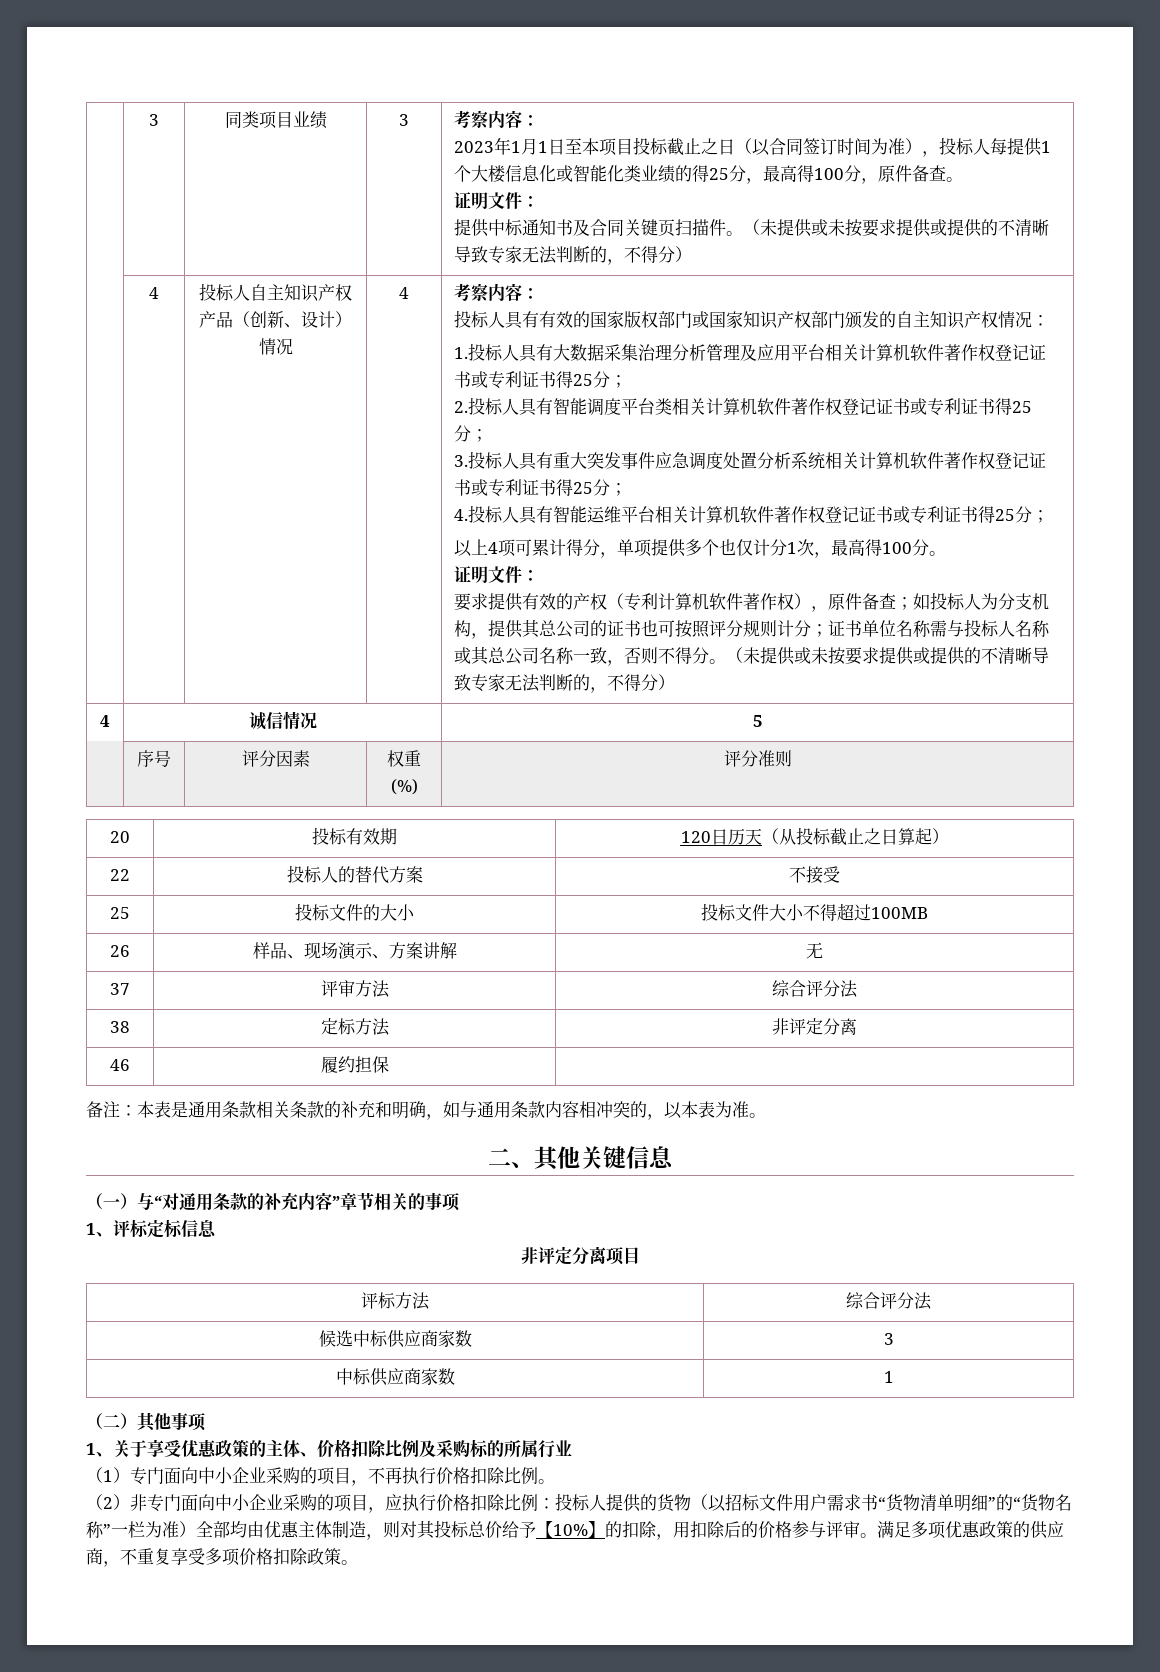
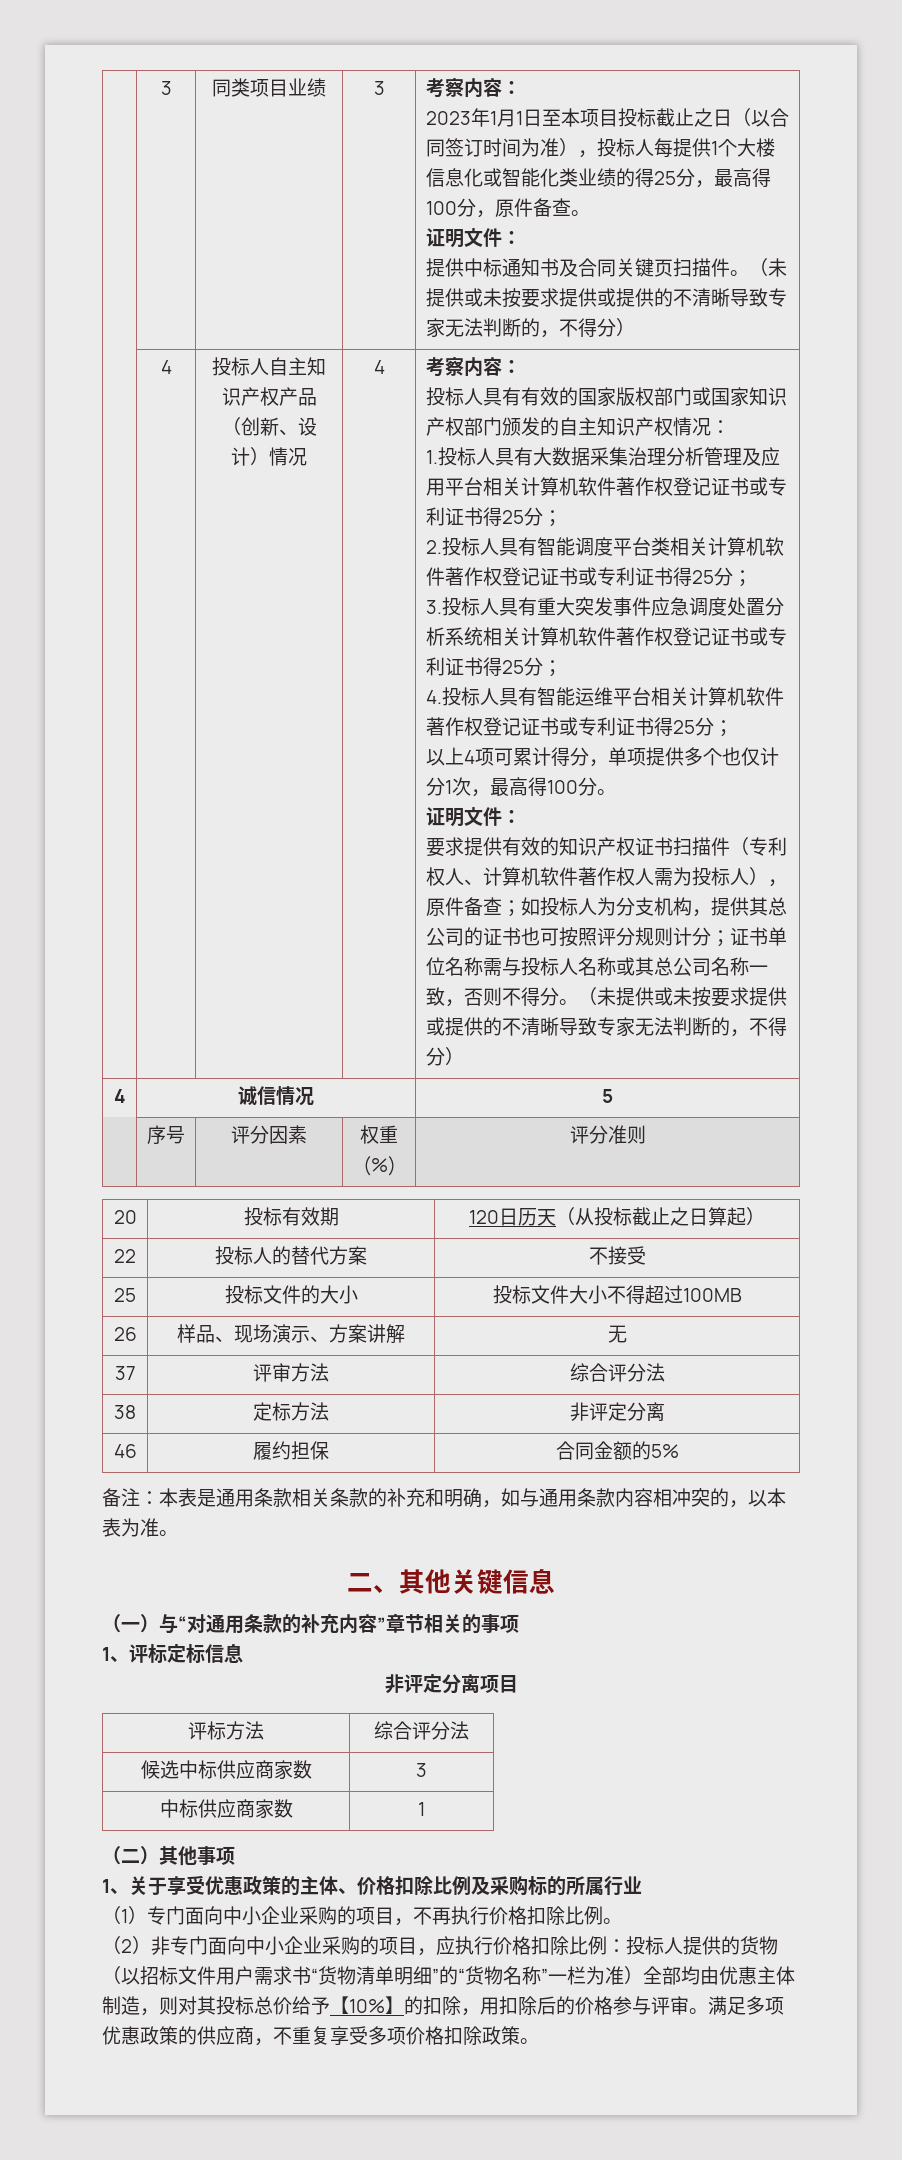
[573,593,795,611] 产权（专利计算机软件著作权 -> [558,837,787,856] [425,867,749,886] 知识产权证书扫描件（专利权人、计算机软件著作权人需为投标人
(389, 1064) none -> [555,1441,679,1460] 合同金额的5%

